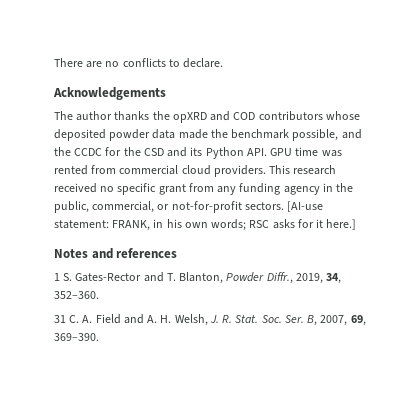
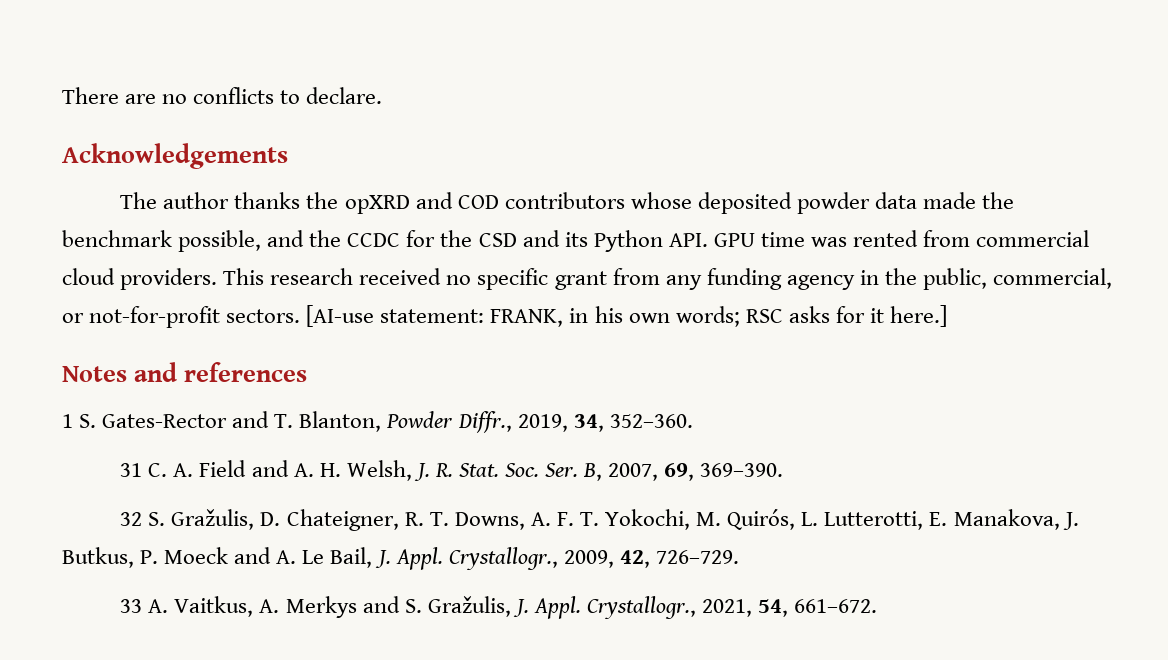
(99, 337) none -> [120,509,1079,531] [62,547,739,570] [120,596,878,619] // 32 S. Gražulis, D. Chateigner, R. T. Downs, A. F. T. Yokochi, M. Quirós, L. Lutterotti, E. Manakova, J. Butkus, P. Moeck and A. Le Bail, J. Appl. Crystallogr., 2009, 42, 726–729. // 33 A. Vaitkus, A. Merkys and S. Gražulis, J. Appl. Crystallogr., 2021, 54, 661–672.

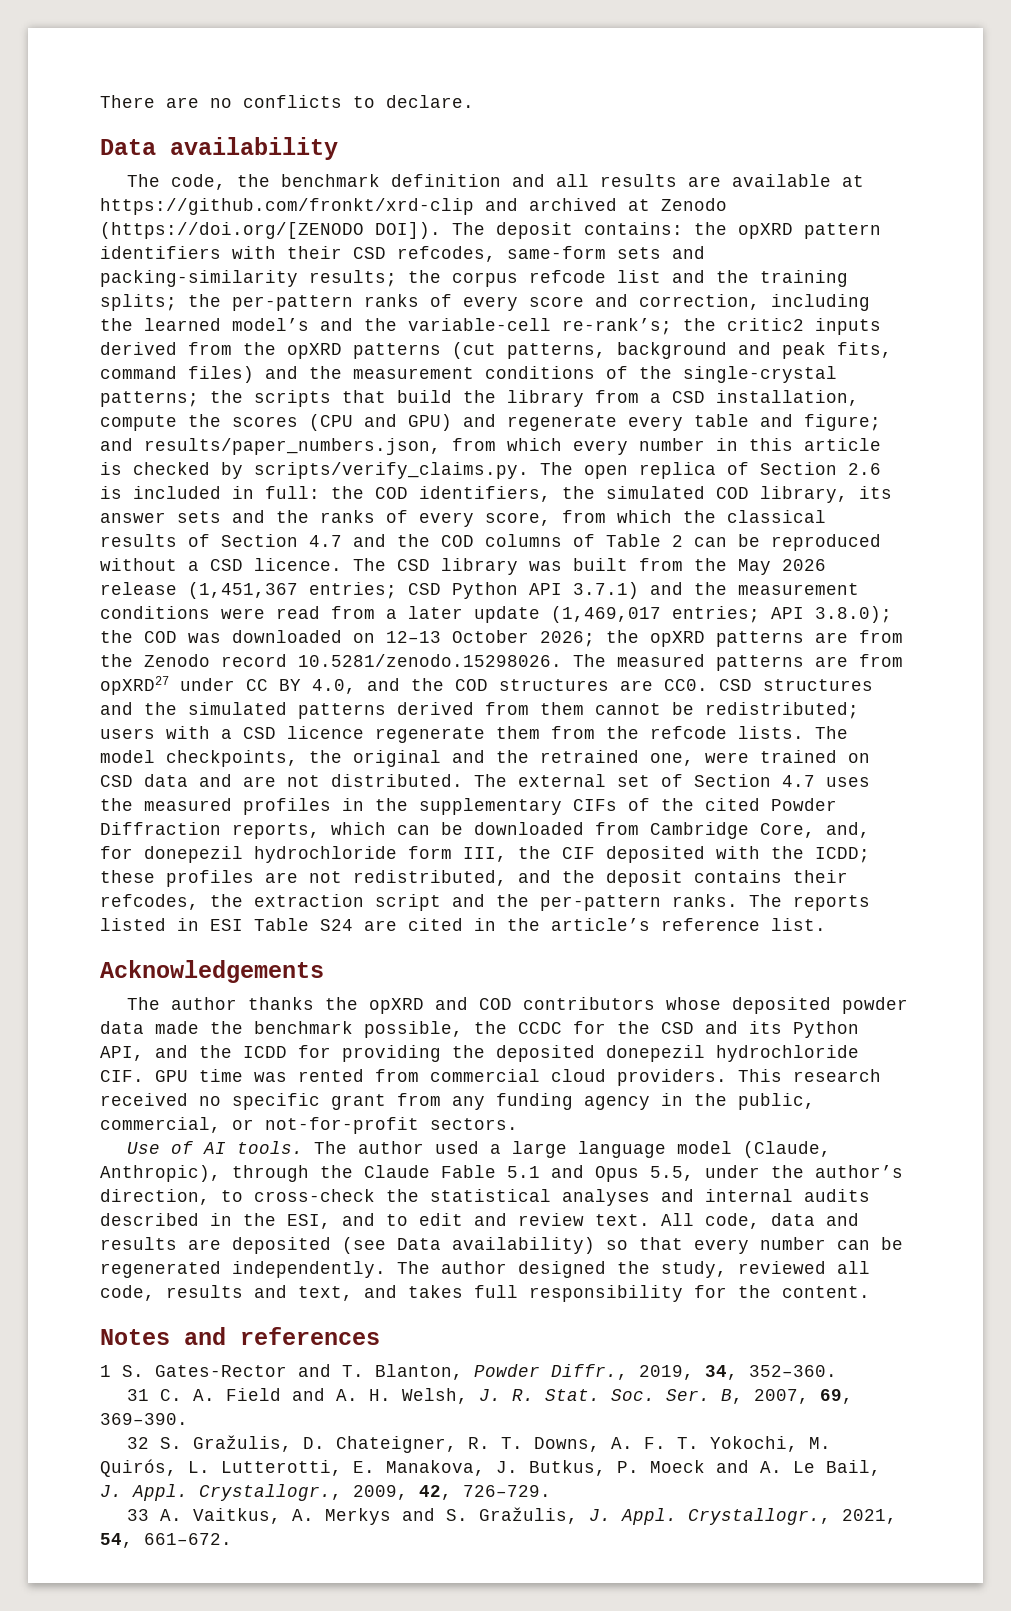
(383, 95) none -> [100,137,338,160] [127,174,865,190] [100,198,727,215] [100,222,881,239] [100,246,705,262] [100,270,848,287] [100,294,870,311] [100,318,881,335] [100,342,892,359] [100,366,837,383] [100,390,859,407] [100,414,881,431] [100,438,881,455] [100,462,881,479] [100,486,892,503] [100,510,826,527] [100,534,881,551] [100,558,826,575] [100,582,859,599] [100,606,892,623] [100,630,903,647] [100,654,903,671] [100,676,873,695] [100,702,859,719] [100,726,848,743] [100,750,870,767] [100,774,870,787] [100,798,837,815] [100,822,870,839] [100,846,870,863] [100,870,848,887] [100,894,870,911] [100,918,826,931] // Data availability // The code, the benchmark definition and all results are available at https://github.com/fronkt/xrd-clip and archived at Zenodo (https://doi.org/[ZENODO DOI]). The deposit contains: the opXRD pattern identifiers with their CSD refcodes, same-form sets and packing-similarity results; the corpus refcode list and the training splits; the per-pattern ranks of every score and correction, including the learned model’s and the variable-cell re-rank’s; the critic2 inputs derived from the opXRD patterns (cut patterns, background and peak fits, command files) and the measurement conditions of the single-crystal patterns; the scripts that build the library from a CSD installation, compute the scores (CPU and GPU) and regenerate every table and figure; and results/paper_numbers.json, from which every number in this article is checked by scripts/verify_claims.py. The open replica of Section 2.6 is included in full: the COD identifiers, the simulated COD library, its answer sets and the ranks of every score, from which the classical results of Section 4.7 and the COD columns of Table 2 can be reproduced without a CSD licence. The CSD library was built from the May 2026 release (1,451,367 entries; CSD Python API 3.7.1) and the measurement conditions were read from a later update (1,469,017 entries; API 3.8.0); the COD was downloaded on 12–13 October 2026; the opXRD patterns are from the Zenodo record 10.5281/zenodo.15298026. The measured patterns are from opXRD27 under CC BY 4.0, and the COD structures are CC0. CSD structures and the simulated patterns derived from them cannot be redistributed; users with a CSD licence regenerate them from the refcode lists. The model checkpoints, the original and the retrained one, were trained on CSD data and are not distributed. The external set of Section 4.7 uses the measured profiles in the supplementary CIFs of the cited Powder Diffraction reports, which can be downloaded from Cambridge Core, and, for donepezil hydrochloride form III, the CIF deposited with the ICDD; these profiles are not redistributed, and the deposit contains their refcodes, the extraction script and the per-pattern ranks. The reports listed in ESI Table S24 are cited in the article’s reference list.
[267,230,305,247] and -> (463, 1029) none
[668,233,708,247] API. -> [100,1045,859,1062] [100,1070,144,1082] API, and the ICDD for providing the deposited donepezil hydrochloride CIF.
[306,305,948,327] [AI-use statement: FRANK, in his own words; RSC asks for it here.] -> [127,1141,832,1158] [100,1165,903,1182] [100,1189,870,1206] [100,1213,859,1229] [100,1237,903,1254] [100,1261,870,1278] [100,1285,870,1302] // Use of AI tools. The author used a large language model (Claude, Anthropic), through the Claude Fable 5.1 and Opus 5.5, under the author’s direction, to cross-check the statistical analyses and internal audits described in the ESI, and to edit and review text. All code, data and results are deposited (see Data availability) so that every number can be regenerated independently. The author designed the study, reviewed all code, results and text, and takes full responsibility for the content.

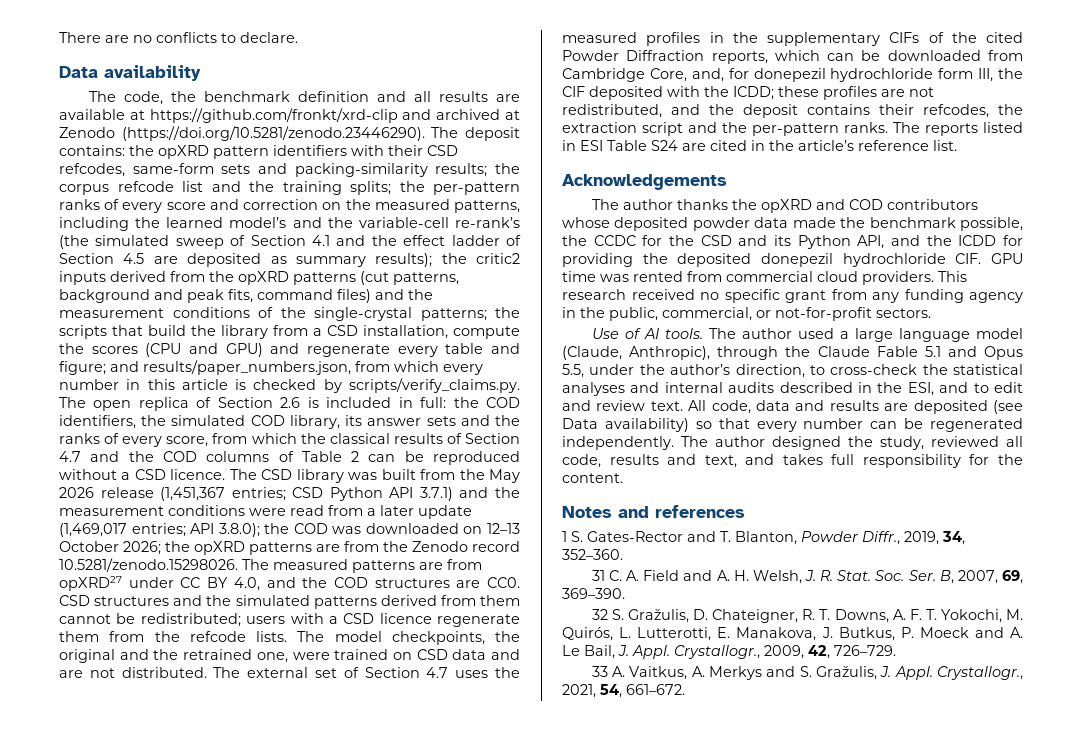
[100,222,441,239] (https://doi.org/[ZENODO DOI]). -> [121,126,425,141] (https://doi.org/10.5281/zenodo.23446290).
[639,294,760,310] correction, -> [243,199,520,213] correction on the measured patterns,
[562,318,672,335] re-rank’s; -> [455,217,520,228] [59,235,521,249] [59,253,433,267] re-rank’s (the simulated sweep of Section 4.1 and the effect ladder of Section 4.5 are deposited as summary results);

